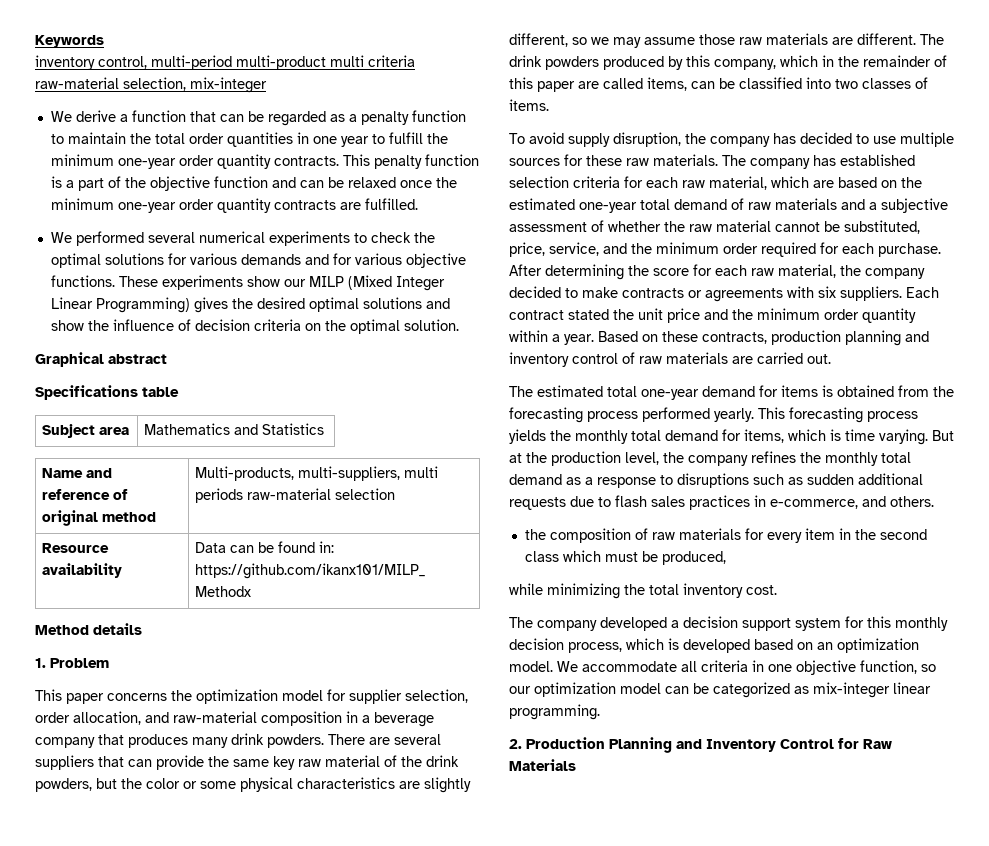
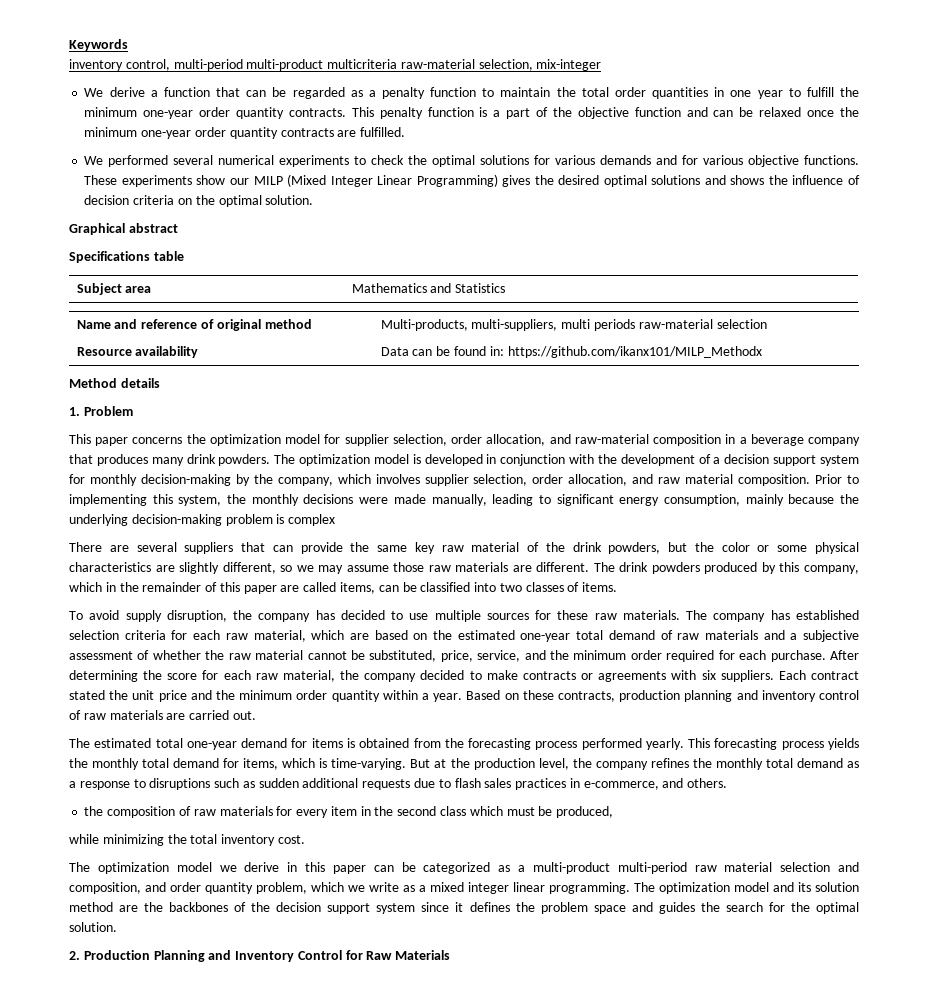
[330,55,415,67] multi criteria -> [327,59,398,69] multicriteria
[50,320,84,331] show -> [730,175,765,185] shows
(324, 741) none -> [274,454,860,466] [69,474,860,486] [69,494,859,506] [69,514,336,526] The optimization model is developed in conjunction with the development of a decision support system for monthly decision-making by the company, which involves supplier selection, order allocation, and raw material composition. Prior to implementing this system, the monthly decisions were made manually, leading to significant energy consumption, mainly because the underlying decision-making problem is complex //
[845,429,928,445] time varying. -> [331,758,407,770] time-varying.
[537,616,948,631] [509,638,919,653] [509,660,936,675] [509,682,931,698] [509,704,600,720] company developed a decision support system for this monthly decision process, which is developed based on an optimization model. We accommodate all criteria in one objective function, so our optimization model can be categorized as mix-integer linear programming. -> [97,862,860,874] [69,882,859,894] [69,902,859,914] [69,922,117,932] optimization model we derive in this paper can be categorized as a multi-product multi-period raw material selection and composition, and order quantity problem, which we write as a mixed integer linear programming. The optimization model and its solution method are the backbones of the decision support system since it defines the problem space and guides the search for the optimal solution.

